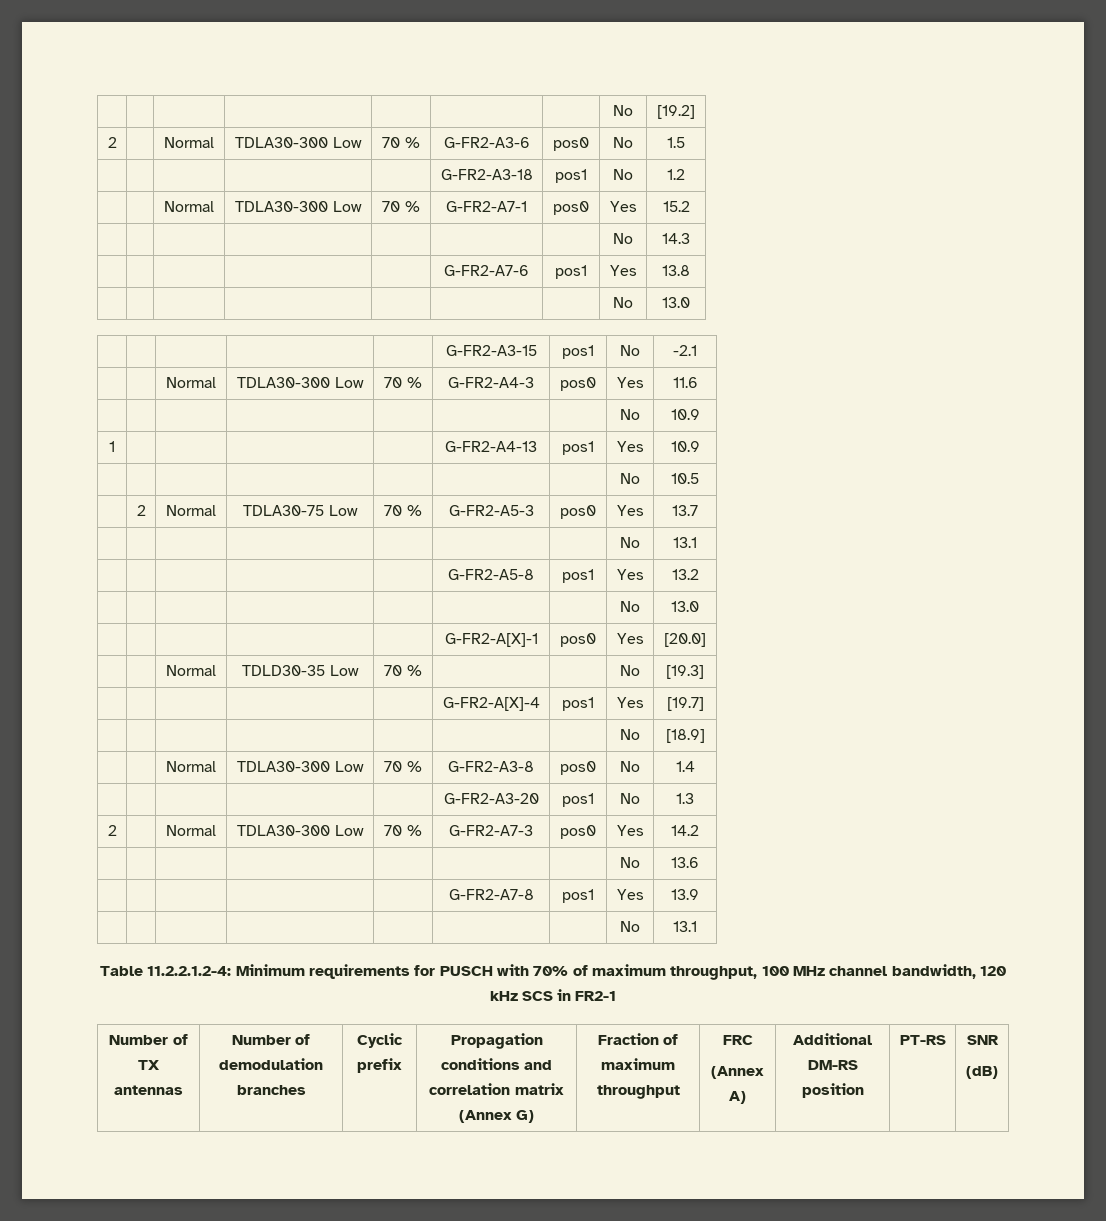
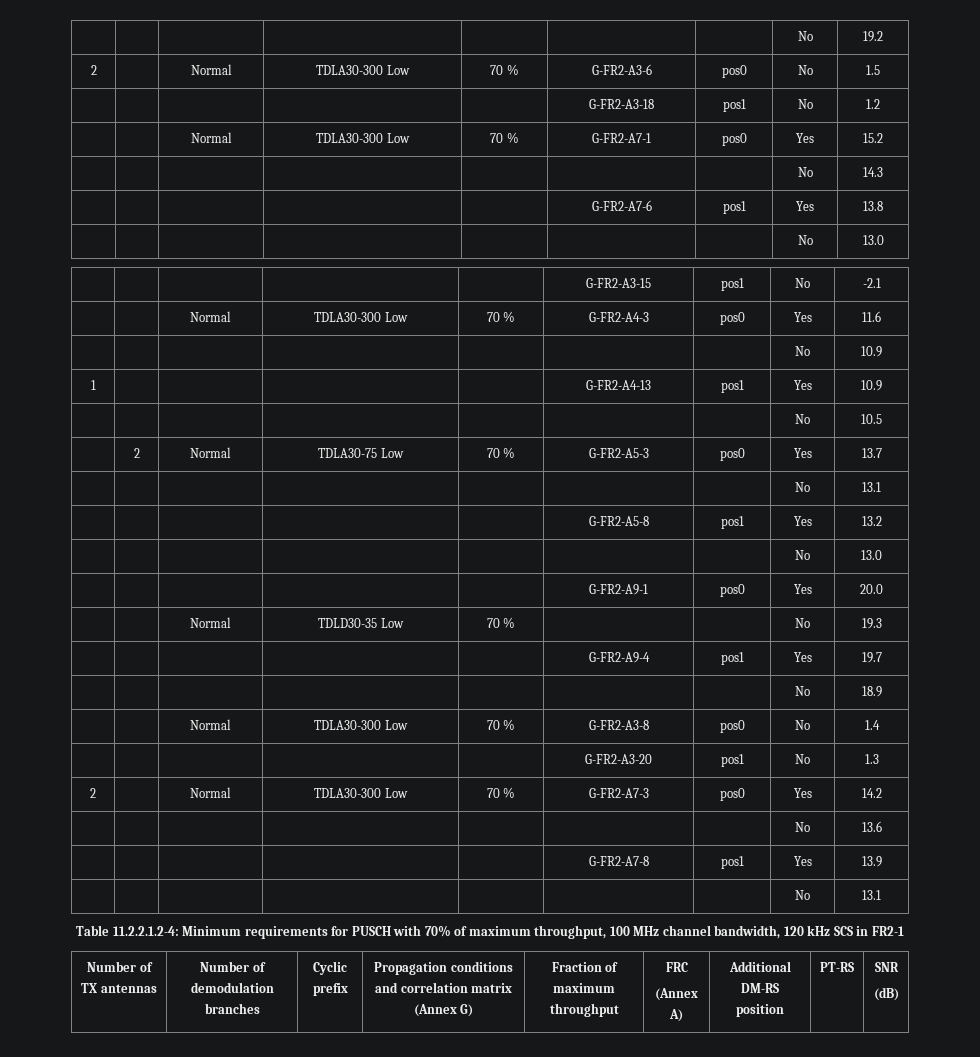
[613,105,633,116] [657,105,695,119] | | | | | | | No | [19.2] -> [797,31,813,41] [863,31,883,42] | | | | | | | No | 19.2
[444,633,538,647] [560,633,596,647] [616,633,644,644] [664,633,706,647] G-FR2-A[X]-1 | pos0 | Yes | [20.0] -> [589,584,648,595] [719,584,745,597] [793,584,812,594] [860,584,883,594] G-FR2-A9-1 | pos0 | Yes | 20.0
[666,665,704,679] [442,697,540,711] [562,697,594,711] [616,697,644,708] [666,697,704,711] [620,729,640,740] [665,729,705,743] [19.3] // | | | | | G-FR2-A[X]-4 | pos1 | Yes | [19.7] // | | | | | | | No | [18.9] -> [861,618,882,629] [588,652,650,663] [720,652,744,665] [793,652,812,662] [861,652,882,663] [795,686,810,696] [861,686,882,697] 19.3 // | | | | | G-FR2-A9-4 | pos1 | Yes | 19.7 // | | | | | | | No | 18.9

